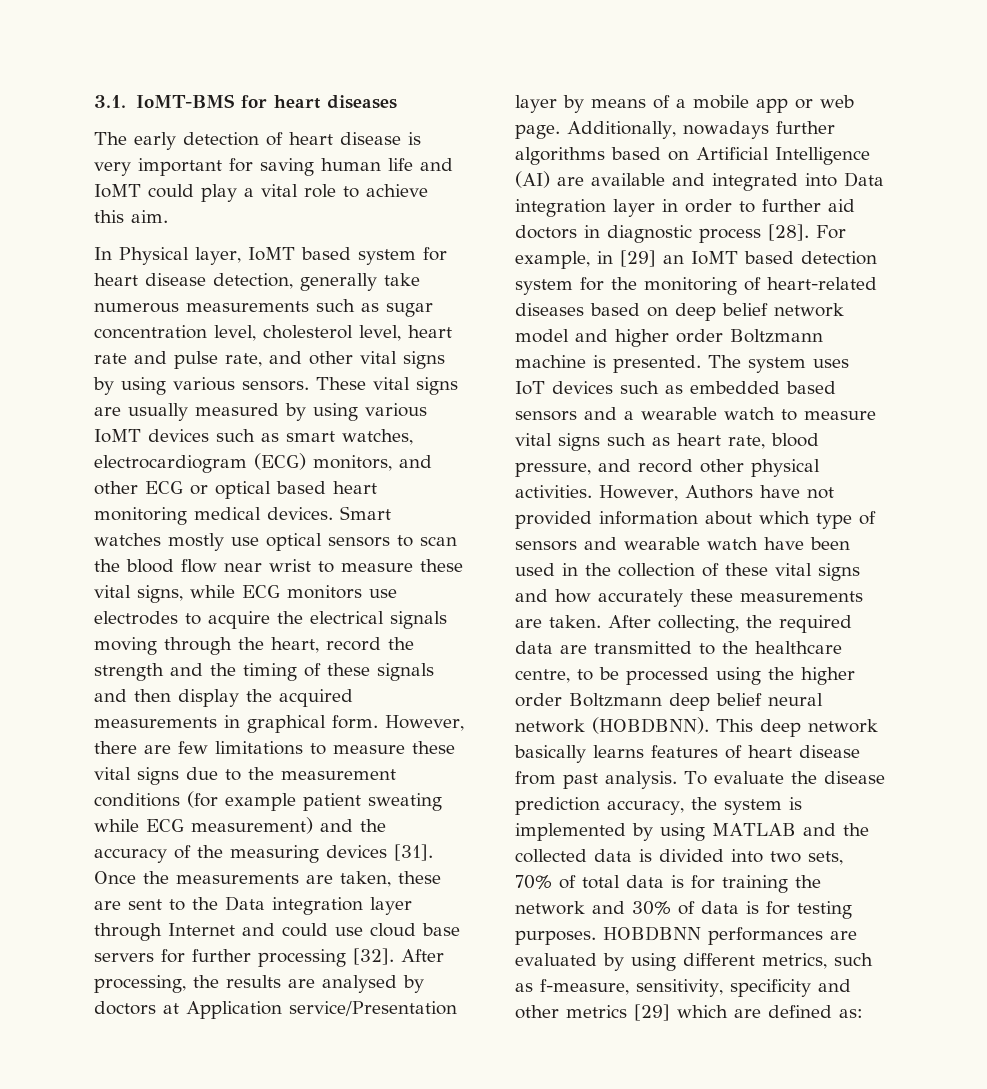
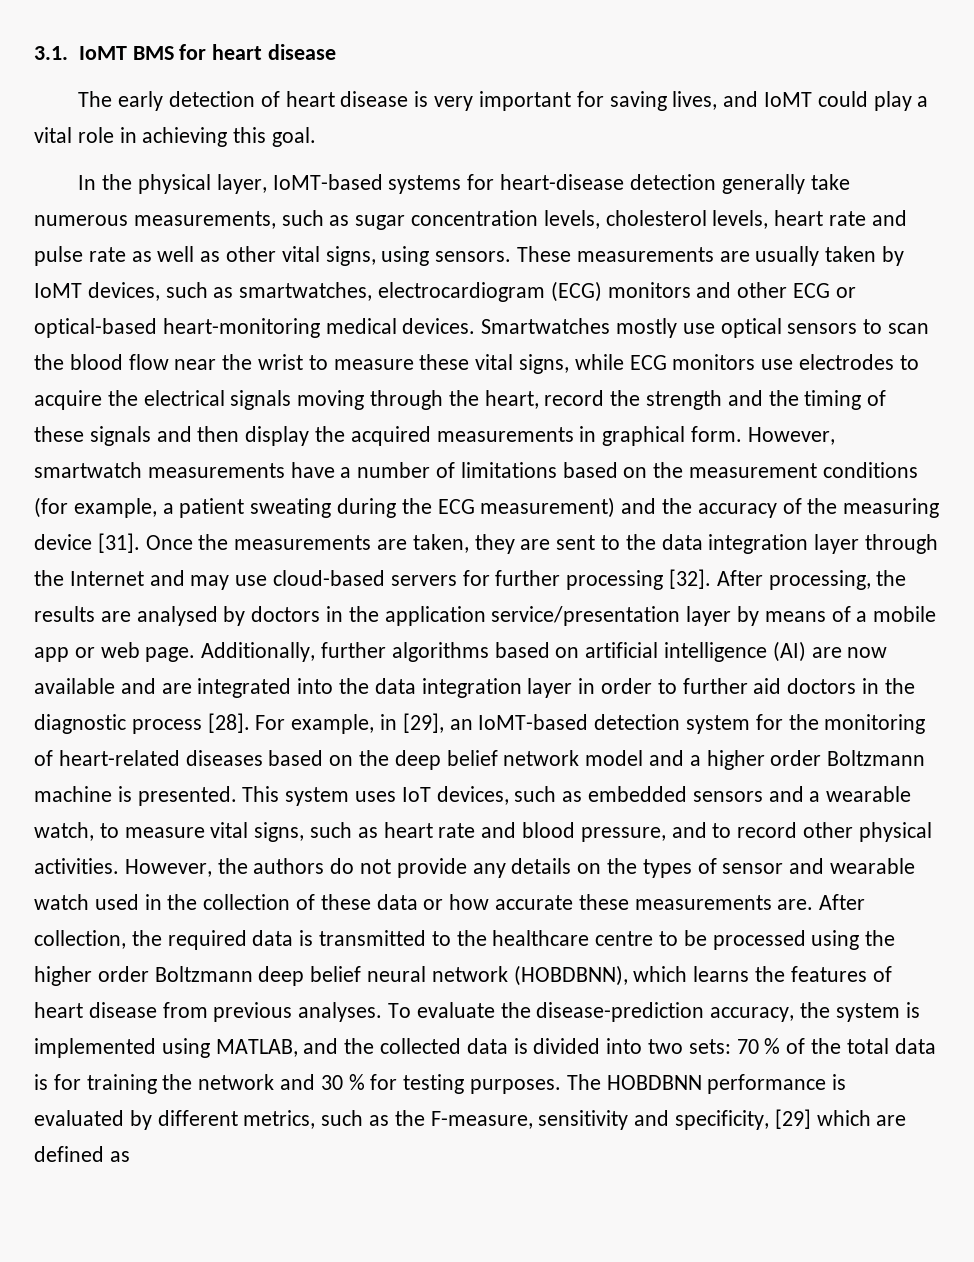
[135,94,398,109] IoMT-BMS for heart diseases -> [78,44,336,60] IoMT BMS for heart disease
[321,158,413,171] human life -> [672,91,718,110] lives,
[343,184,428,198] [94,210,168,223] [94,247,447,265] [94,273,293,289] to achieve this aim. // In Physical layer, IoMT based system for heart disease detection, -> [119,127,317,147] [78,174,716,194] in achieving this goal. // In the physical layer, IoMT-based systems for heart-disease detection
[186,301,309,312] measurements -> [133,211,276,229] measurements,
[214,325,401,341] level, cholesterol level, -> [543,210,769,229] levels, cholesterol levels,
[225,351,445,369] [93,377,458,395] [94,403,427,421] [94,429,413,445] rate, and other vital signs by using various sensors. These vital signs are usually measured by using various IoMT devices such as smart watches, -> [88,246,905,266] [34,282,373,301] rate as well as other vital signs, using sensors. These measurements are usually taken by IoMT devices, such as smartwatches,
[313,455,392,471] monitors, -> [607,282,691,298] monitors
[215,481,377,499] [94,506,391,525] [94,533,161,546] optical based heart monitoring medical devices. Smart watches -> [34,318,611,338] optical-based heart-monitoring medical devices. Smartwatches
(262, 567) none -> [222,354,253,370] the
[94,741,455,755] [94,767,396,785] [94,791,442,811] [94,819,139,832] there are few limitations to measure these vital signs due to the measurement conditions (for example patient sweating while -> [34,462,918,478] [34,497,432,518] smartwatch measurements have a number of limitations based on the measurement conditions (for example, a patient sweating during the
[326,845,387,858] devices -> [34,534,92,550] device
[398,871,441,884] these -> [474,534,515,554] they
[225,896,265,911] Data -> [661,534,703,550] data
(162, 932) none -> [34,570,64,586] the
[282,923,460,937] could use cloud base -> [190,570,386,590] may use cloud-based
[163,1001,457,1019] at Application service/Presentation -> [326,606,681,626] in the application service/presentation
[682,121,769,139] nowadays -> (316, 652) none
[696,147,870,165] Artificial Intelligence -> [585,642,768,662] artificial intelligence
(584, 181) none -> [847,647,888,658] now
(705, 179) none -> [161,683,192,694] are
[844,172,884,187] Data -> [339,678,416,694] the data
(600, 231) none -> [884,678,915,694] the
[620,250,794,267] [29] an IoMT based -> [402,713,589,733] [29], an IoMT-based
(668, 312) none -> [359,750,390,766] the
(608, 335) none -> [689,755,701,766] a
[708,355,741,368] The -> [242,786,280,802] This
[552,381,613,394] devices -> [436,786,509,805] devices,
[786,381,836,394] based -> (688, 794) none
[724,407,775,420] watch -> [34,822,94,841] watch,
[558,433,600,451] signs -> [254,822,305,842] signs,
[728,435,765,449] rate, -> [438,822,517,838] rate and
(631, 465) none -> [712,823,732,838] to
[684,485,834,499] [515,511,876,529] [515,541,577,551] Authors have not provided information about which type of sensors -> [217,858,784,878] the authors do not provide any details on the types of sensor
[764,537,850,550] have been -> (89, 902) none
[775,563,860,581] [515,589,863,607] [515,615,739,633] vital signs and how accurately these measurements are taken. After collecting, -> [376,894,866,910] [34,930,126,949] data or how accurate these measurements are. After collection,
[560,645,587,654] are -> [299,930,314,946] is
[515,669,570,683] centre, -> [595,931,654,946] centre
[592,717,878,737] [514,745,644,763] (HOBDBNN). This deep network basically learns -> [513,965,786,986] (HOBDBNN), which learns the
[563,771,677,789] past analysis. -> [213,1002,383,1022] previous analyses.
[823,771,885,784] [515,797,600,815] disease prediction -> [536,1002,705,1022] disease-prediction
[632,823,796,841] by using MATLAB -> [161,1038,298,1058] using MATLAB,
[808,851,843,865] [515,875,576,889] sets, 70% of -> [688,1038,842,1054] sets: 70 % of the
[632,901,852,919] [515,926,857,945] 30% of data is for testing purposes. HOBDBNN performances are -> [320,1074,847,1094] 30 % for testing purposes. The HOBDBNN performance is
[631,953,676,971] using -> (152, 1120) none
[540,979,851,997] [515,1005,627,1019] f-measure, sensitivity, specificity and other metrics -> [394,1110,770,1130] the F-measure, sensitivity and specificity,
[839,1009,863,1018] as: -> [109,1151,130,1162] as

